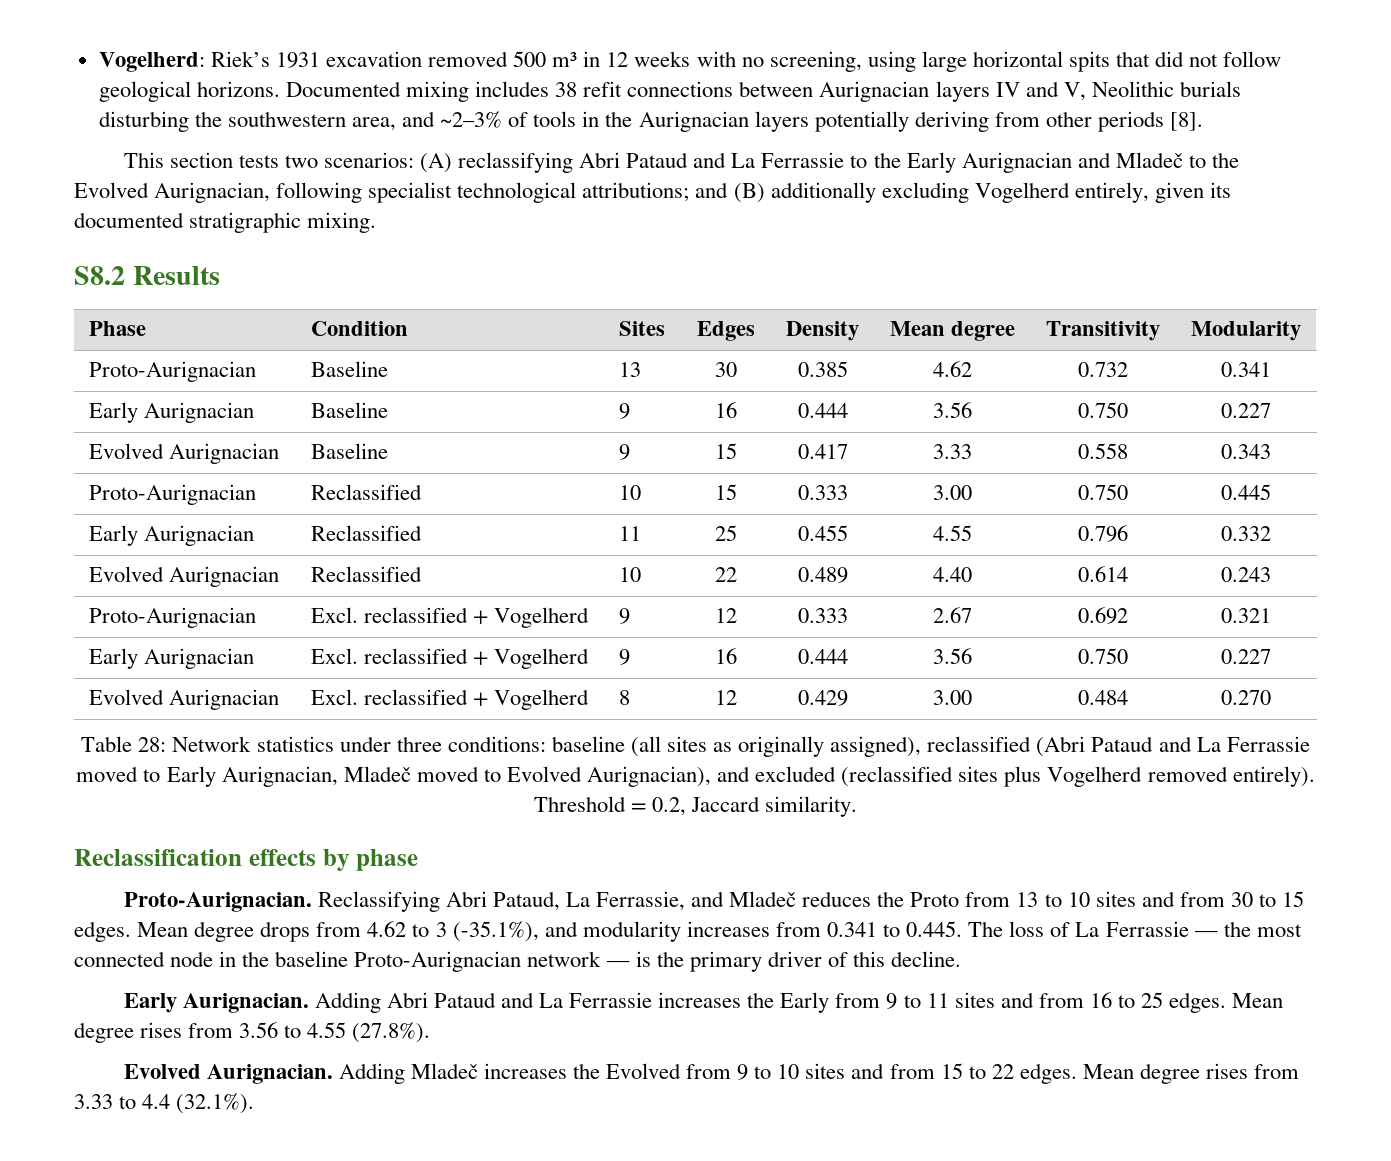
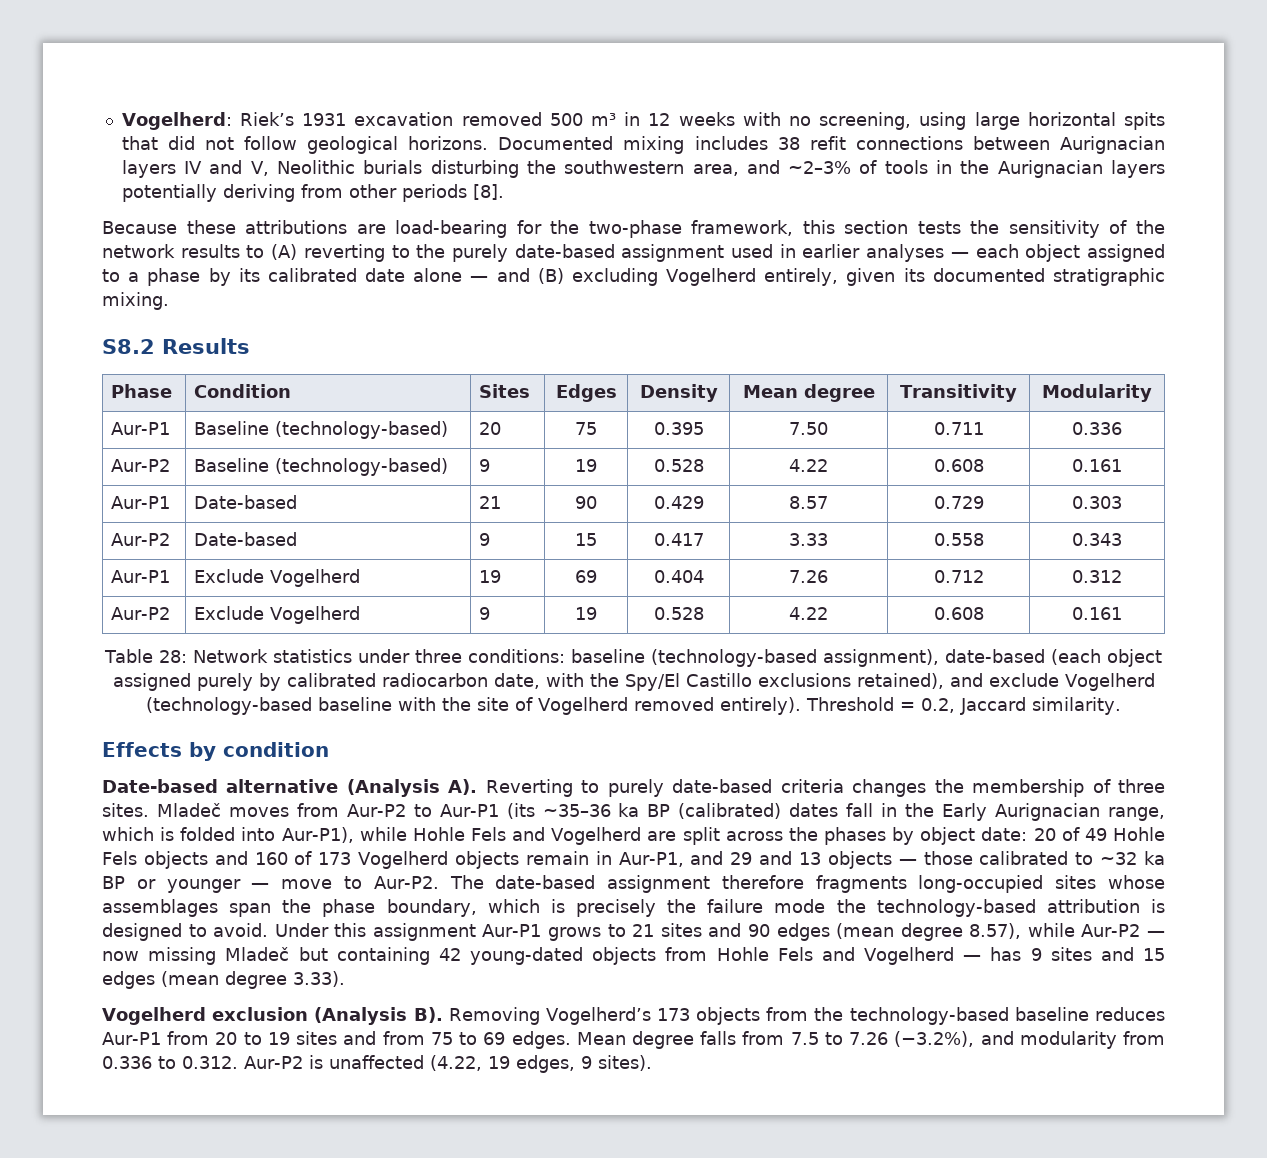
[123,152,1240,173] [74,182,690,203] This section tests two scenarios: (A) reclassifying Abri Pataud and La Ferrassie to the Early Aurignacian and Mladeč to the Evolved Aurignacian, following specialist technological attributions; -> [102,220,1165,238] [102,244,1166,262] [102,268,489,286] Because these attributions are load-bearing for the two-phase framework, this section tests the sensitivity of the network results to (A) reverting to the purely date-based assignment used in earlier analyses — each object assigned to a phase by its calibrated date alone —
[770,182,876,203] additionally -> (564, 276) none
[88,361,256,382] [310,361,388,377] [618,362,641,377] [715,362,737,377] [797,361,848,377] [933,361,972,377] [1078,362,1128,377] [1221,362,1271,377] [88,402,255,423] [310,402,388,418] [618,403,630,419] [715,402,737,418] [797,403,848,418] [933,402,972,418] [1078,402,1128,418] [1221,403,1271,418] [88,443,280,464] [310,443,388,459] Proto-Aurignacian | Baseline | 13 | 30 | 0.385 | 4.62 | 0.732 | 0.341 // Early Aurignacian | Baseline | 9 | 16 | 0.444 | 3.56 | 0.750 | 0.227 // Evolved Aurignacian | Baseline -> [111,422,171,435] [194,421,449,439] [479,422,502,435] [575,422,597,435] [653,422,704,435] [789,422,828,435] [933,422,984,435] [1072,422,1122,435] [111,459,171,472] [194,458,449,476] [479,459,491,472] [575,459,597,472] [653,459,704,472] [789,459,828,472] [933,459,984,472] [1072,459,1122,472] [111,496,171,509] [194,495,298,509] [479,496,502,509] [575,496,597,509] [653,496,704,509] [789,496,828,509] [933,496,984,509] [1072,496,1122,509] [111,533,171,546] [194,532,298,546] Aur-P1 | Baseline (technology-based) | 20 | 75 | 0.395 | 7.50 | 0.711 | 0.336 // Aur-P2 | Baseline (technology-based) | 9 | 19 | 0.528 | 4.22 | 0.608 | 0.161 // Aur-P1 | Date-based | 21 | 90 | 0.429 | 8.57 | 0.729 | 0.303 // Aur-P2 | Date-based
[88,484,256,505] [310,484,422,500] [618,485,641,500] [715,484,737,500] [797,485,848,500] [933,485,972,500] [1078,484,1128,500] [1221,484,1271,500] [88,525,255,546] [310,525,422,541] [618,526,641,541] [715,525,737,541] [797,525,848,541] [933,525,972,541] [1078,525,1128,542] [1221,526,1271,541] [88,566,280,587] [310,566,422,582] [618,567,641,582] [715,567,737,582] [797,567,848,583] [933,567,972,582] [1078,566,1128,582] [1221,567,1271,582] [88,607,256,628] [310,607,590,628] [618,608,630,624] [715,608,737,623] [797,608,848,623] [933,607,972,623] [1078,607,1128,624] [1221,608,1271,623] [88,648,255,669] [310,648,590,669] [618,649,630,665] [715,648,737,664] [797,649,848,664] [933,648,972,664] [1078,648,1128,664] [1221,649,1271,664] [88,689,280,710] [310,689,590,710] [618,690,630,705] [715,690,737,705] [797,690,848,706] [933,690,972,705] [1078,690,1128,705] [1221,690,1271,705] Proto-Aurignacian | Reclassified | 10 | 15 | 0.333 | 3.00 | 0.750 | 0.445 // Early Aurignacian | Reclassified | 11 | 25 | 0.455 | 4.55 | 0.796 | 0.332 // Evolved Aurignacian | Reclassified | 10 | 22 | 0.489 | 4.40 | 0.614 | 0.243 // Proto-Aurignacian | Excl. reclassified + Vogelherd | 9 | 12 | 0.333 | 2.67 | 0.692 | 0.321 // Early Aurignacian | Excl. reclassified + Vogelherd | 9 | 16 | 0.444 | 3.56 | 0.750 | 0.227 // Evolved Aurignacian | Excl. reclassified + Vogelherd | 8 | 12 | 0.429 | 3.00 | 0.484 | 0.270 -> [111,570,171,583] [194,569,361,587] [479,570,502,583] [575,570,597,583] [653,570,704,583] [789,570,828,583] [933,570,984,583] [1072,570,1122,583] [111,607,171,620] [194,606,361,624] [479,607,491,620] [575,607,597,620] [653,607,704,620] [789,607,828,620] [933,607,984,620] [1072,607,1122,620] Aur-P1 | Exclude Vogelherd | 19 | 69 | 0.404 | 7.26 | 0.712 | 0.312 // Aur-P2 | Exclude Vogelherd | 9 | 19 | 0.528 | 4.22 | 0.608 | 0.161
[630,736,1310,757] [76,766,1042,787] (all sites as originally assigned), reclassified (Abri Pataud and La Ferrassie moved to Early Aurignacian, Mladeč moved to Evolved Aurignacian), and excluded (reclassified sites plus -> [651,649,1163,667] [112,673,1155,691] [146,697,534,715] (technology-based assignment), date-based (each object assigned purely by calibrated radiocarbon date, with the Spy/El Castillo exclusions retained), and exclude Vogelherd (technology-based baseline with the site of
[74,849,419,871] [123,891,1305,912] [74,921,1302,942] [74,951,962,972] [123,992,1284,1013] [74,1022,431,1043] [123,1063,1300,1084] [74,1093,255,1114] Reclassification effects by phase // Proto-Aurignacian. Reclassifying Abri Pataud, La Ferrassie, and Mladeč reduces the Proto from 13 to 10 sites and from 30 to 15 edges. Mean degree drops from 4.62 to 3 (-35.1%), and modularity increases from 0.341 to 0.445. The loss of La Ferrassie — the most connected node in the baseline Proto-Aurignacian network — is the primary driver of this decline. // Early Aurignacian. Adding Abri Pataud and La Ferrassie increases the Early from 9 to 11 sites and from 16 to 25 edges. Mean degree rises from 3.56 to 4.55 (27.8%). // Evolved Aurignacian. Adding Mladeč increases the Evolved from 9 to 10 sites and from 15 to 22 edges. Mean degree rises from 3.33 to 4.4 (32.1%). -> [102,742,329,761] [102,779,1165,797] [102,803,1165,821] [102,827,1166,845] [102,851,1165,869] [102,875,1165,893] [102,899,1165,917] [102,923,1165,941] [102,947,1166,965] [102,971,345,989] [102,1007,1165,1025] [102,1031,1166,1049] [102,1055,652,1073] Effects by condition // Date-based alternative (Analysis A). Reverting to purely date-based criteria changes the membership of three sites. Mladeč moves from Aur-P2 to Aur-P1 (its ~35–36 ka BP (calibrated) dates fall in the Early Aurignacian range, which is folded into Aur-P1), while Hohle Fels and Vogelherd are split across the phases by object date: 20 of 49 Hohle Fels objects and 160 of 173 Vogelherd objects remain in Aur-P1, and 29 and 13 objects — those calibrated to ~32 ka BP or younger — move to Aur-P2. The date-based assignment therefore fragments long-occupied sites whose assemblages span the phase boundary, which is precisely the failure mode the technology-based attribution is designed to avoid. Under this assignment Aur-P1 grows to 21 sites and 90 edges (mean degree 8.57), while Aur-P2 — now missing Mladeč but containing 42 young-dated objects from Hohle Fels and Vogelherd — has 9 sites and 15 edges (mean degree 3.33). // Vogelherd exclusion (Analysis B). Removing Vogelherd’s 173 objects from the technology-based baseline reduces Aur-P1 from 20 to 19 sites and from 75 to 69 edges. Mean degree falls from 7.5 to 7.26 (−3.2%), and modularity from 0.336 to 0.312. Aur-P2 is unaffected (4.22, 19 edges, 9 sites).

